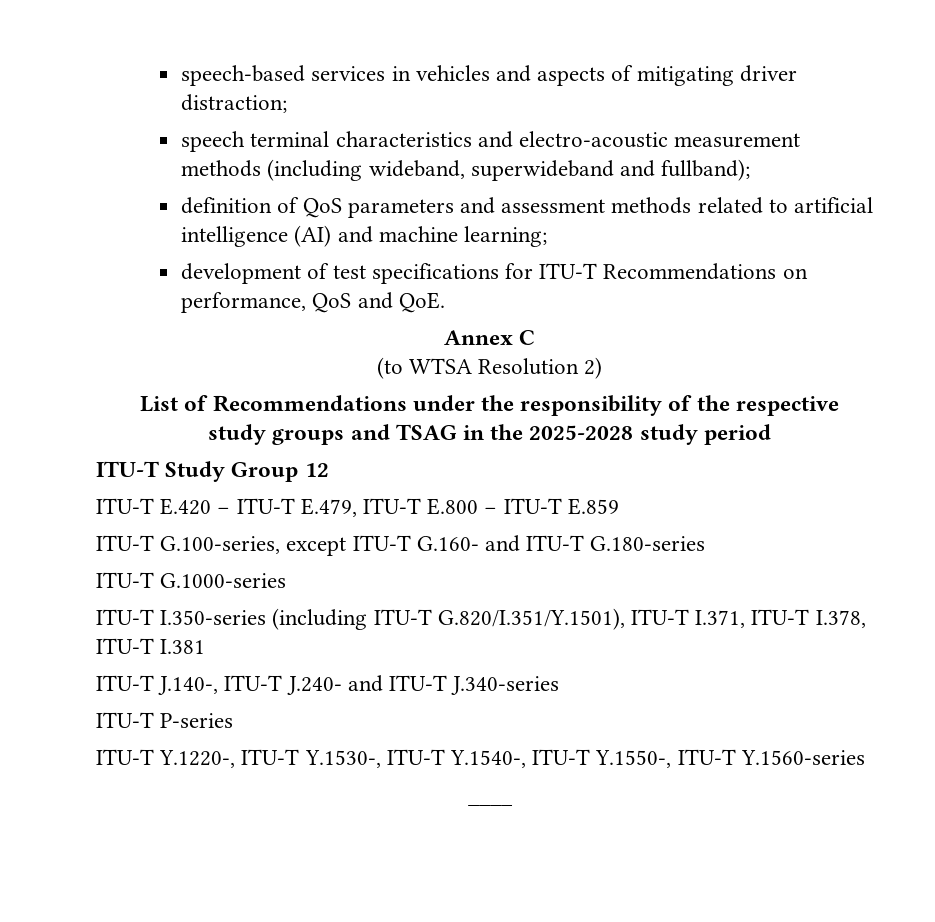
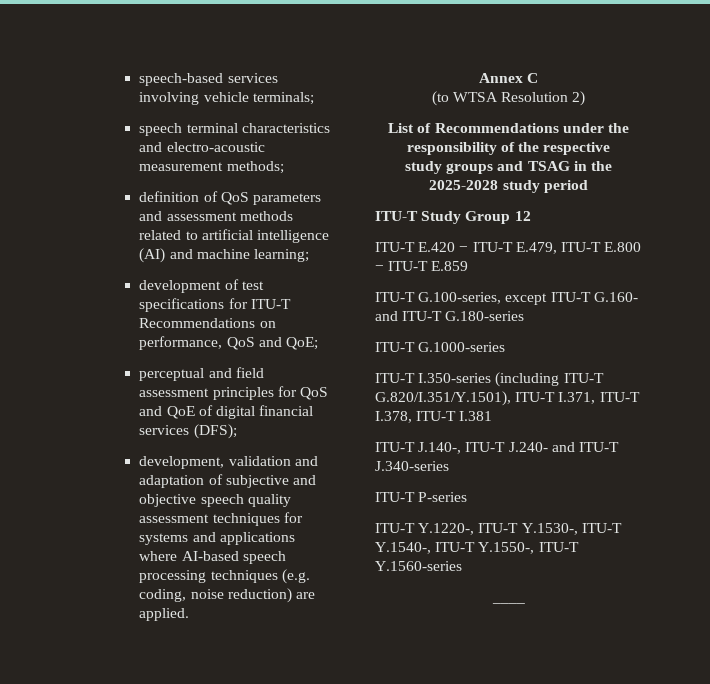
[391,65,797,86] [181,94,288,113] in vehicles and aspects of mitigating driver distraction; -> [139,92,314,105] involving vehicle terminals;
[181,159,751,181] methods (including wideband, superwideband and fullband); -> [226,161,284,174] methods;
[398,292,445,313] QoE. -> [285,337,318,350] [139,367,264,381] [139,386,328,400] [139,405,314,419] [139,424,237,439] [139,456,318,469] [139,474,316,488] [139,494,291,507] [139,512,303,526] [139,532,295,545] [139,551,286,564] [139,569,310,584] [139,588,315,603] [139,608,190,621] QoE; // perceptual and field assessment principles for QoS and QoE of digital financial services (DFS); // development, validation and adaptation of subjective and objective speech quality assessment techniques for systems and applications where AI-based speech processing techniques (e.g. coding, noise reduction) are applied.

